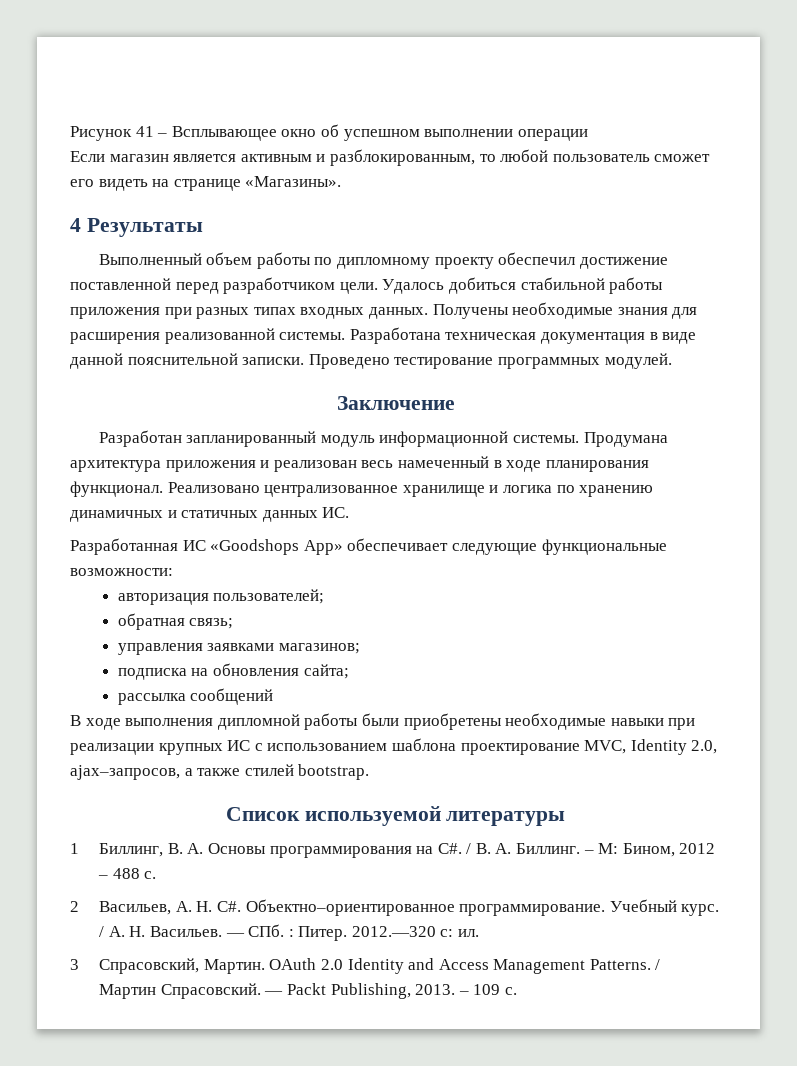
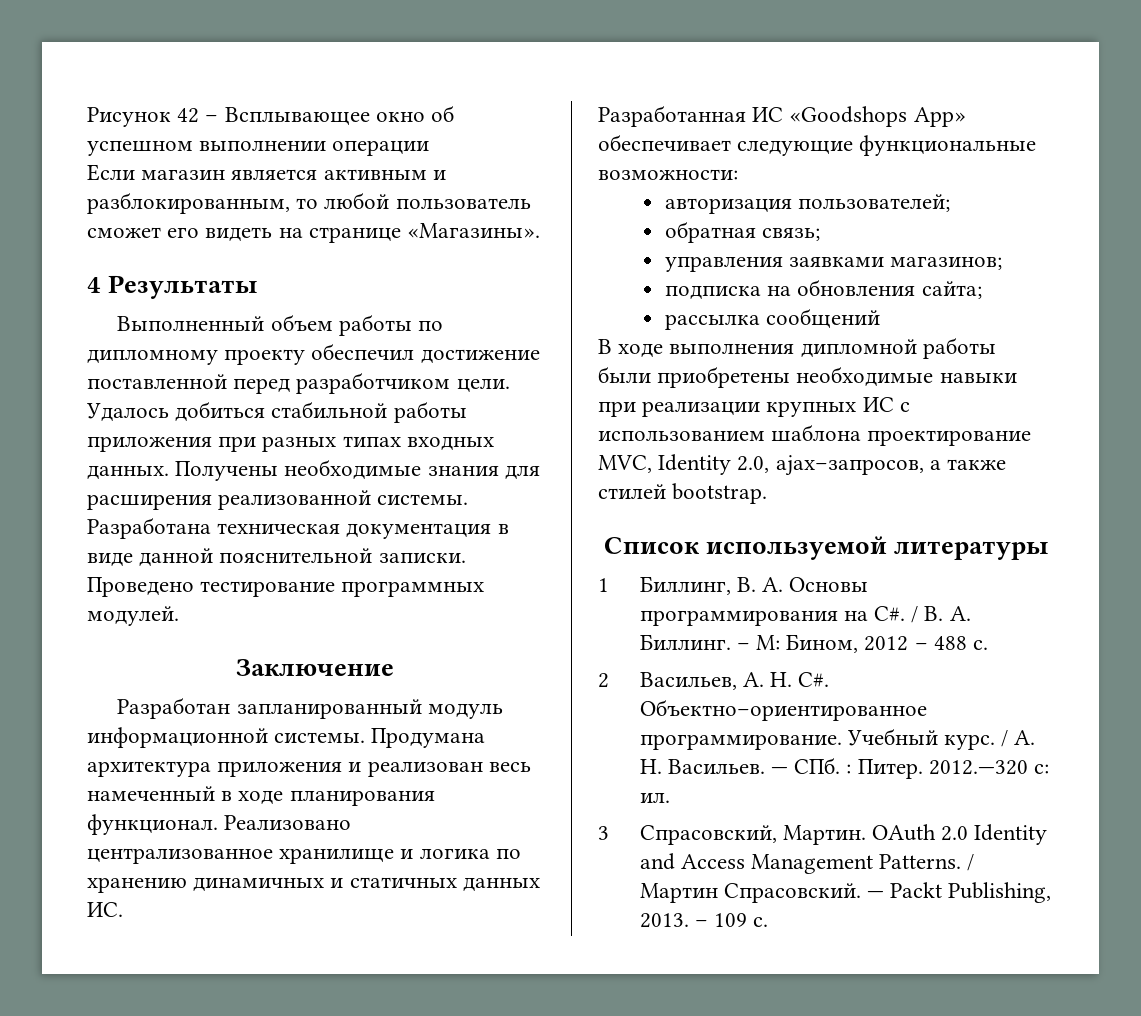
[135,126,154,137] 41 -> [177,108,200,123] 42

